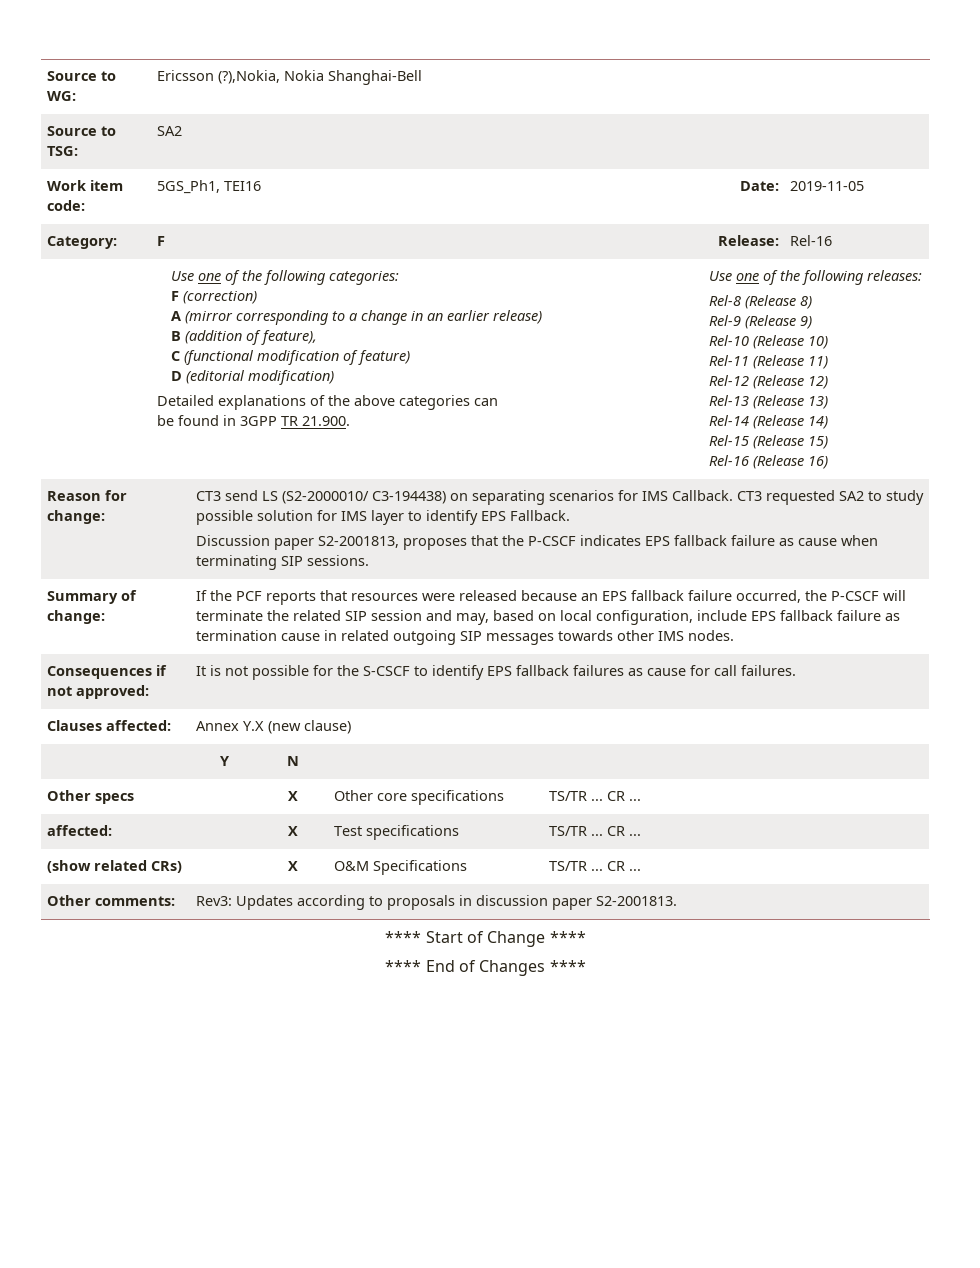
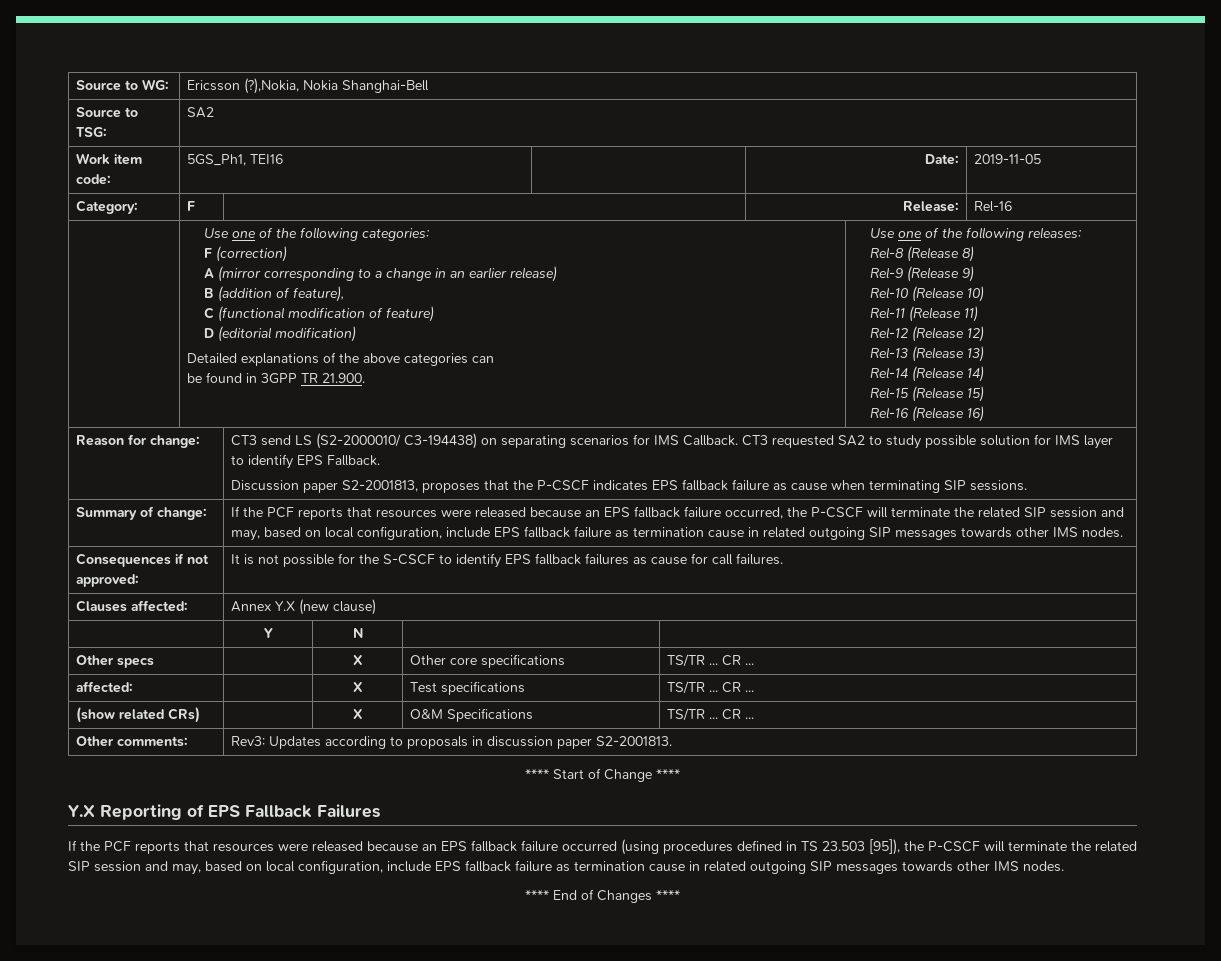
(586, 937) none -> [68,804,380,820] [68,839,1137,855] [68,860,1064,875] // Y.X Reporting of EPS Fallback Failures // If the PCF reports that resources were released because an EPS fallback failure occurred (using procedures defined in TS 23.503 [95]), the P-CSCF will terminate the related SIP session and may, based on local configuration, include EPS fallback failure as termination cause in related outgoing SIP messages towards other IMS nodes.

